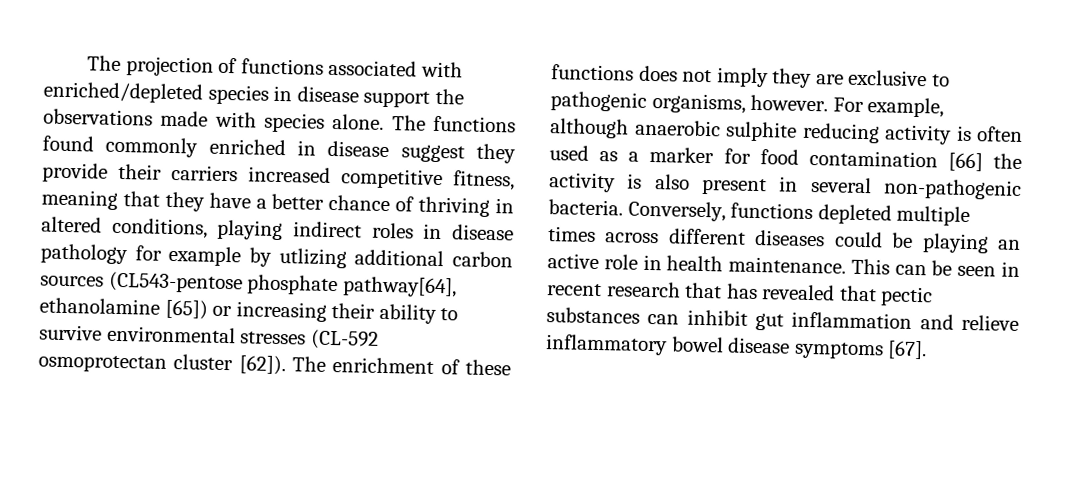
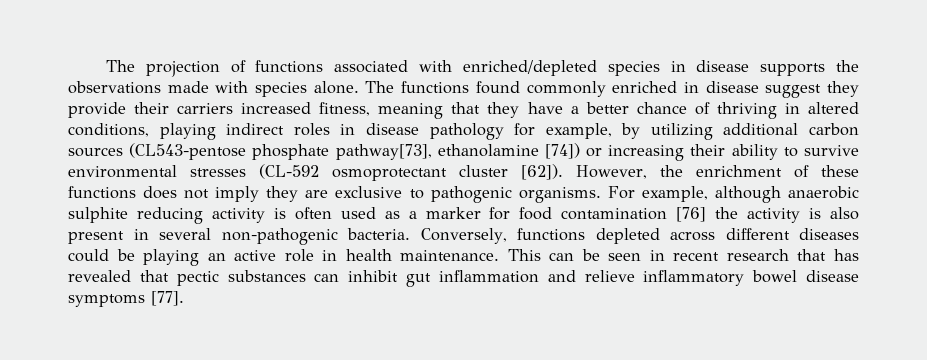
[363,90,431,108] support -> [760,63,826,76] supports
[341,168,443,190] competitive -> (312, 108) none
[168,245,347,269] example by utlizing -> [545,123,713,140] example, by utilizing
[341,276,457,298] [39,297,208,320] pathway[64], ethanolamine [65]) -> [335,143,580,160] pathway[73], ethanolamine [74])
[38,354,167,373] osmoprotectan -> [332,168,447,181] osmoprotectant
[292,356,326,372] The -> [576,165,683,179] However, the
[651,92,829,114] organisms, however. -> [518,187,601,203] organisms.
[947,152,983,172] [66] -> [676,207,707,222] [76]
[896,205,971,227] [548,226,596,242] multiple times -> (660, 236) none
[887,340,928,360] [67]. -> [151,291,184,306] [77].

